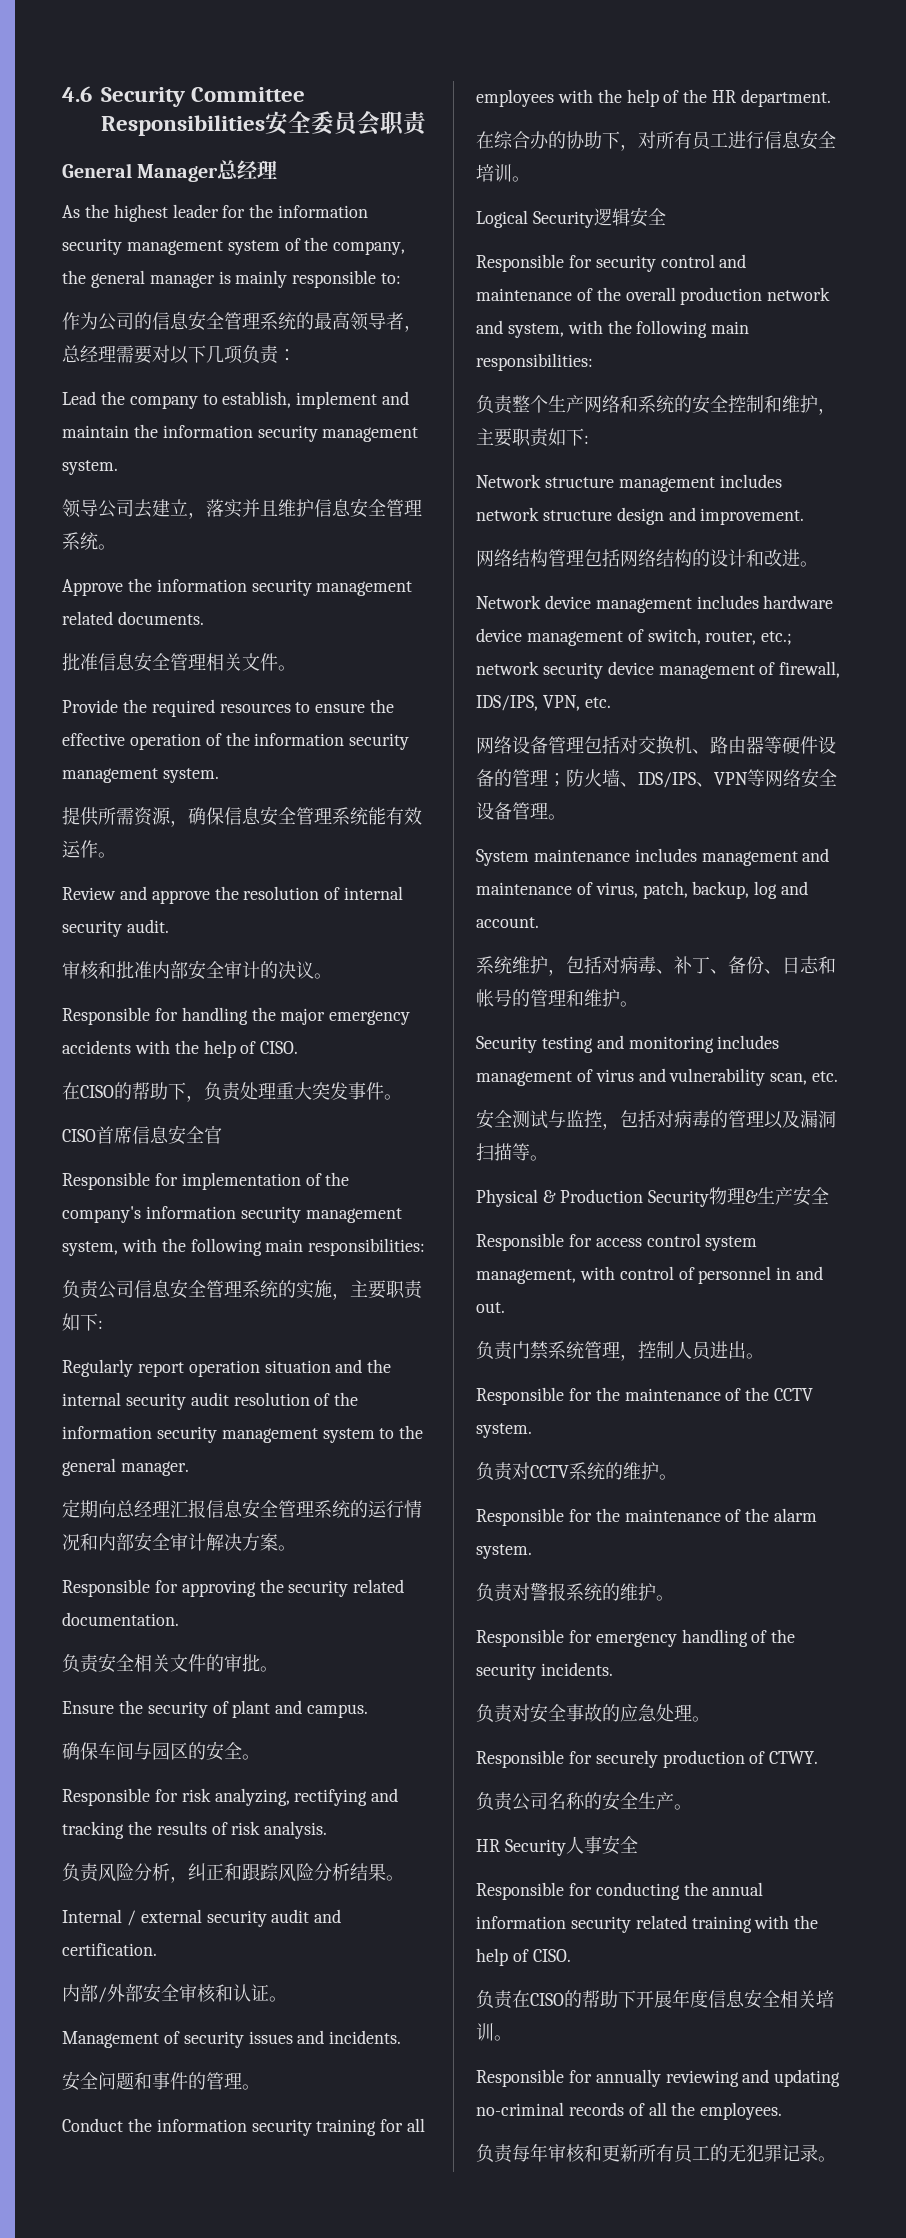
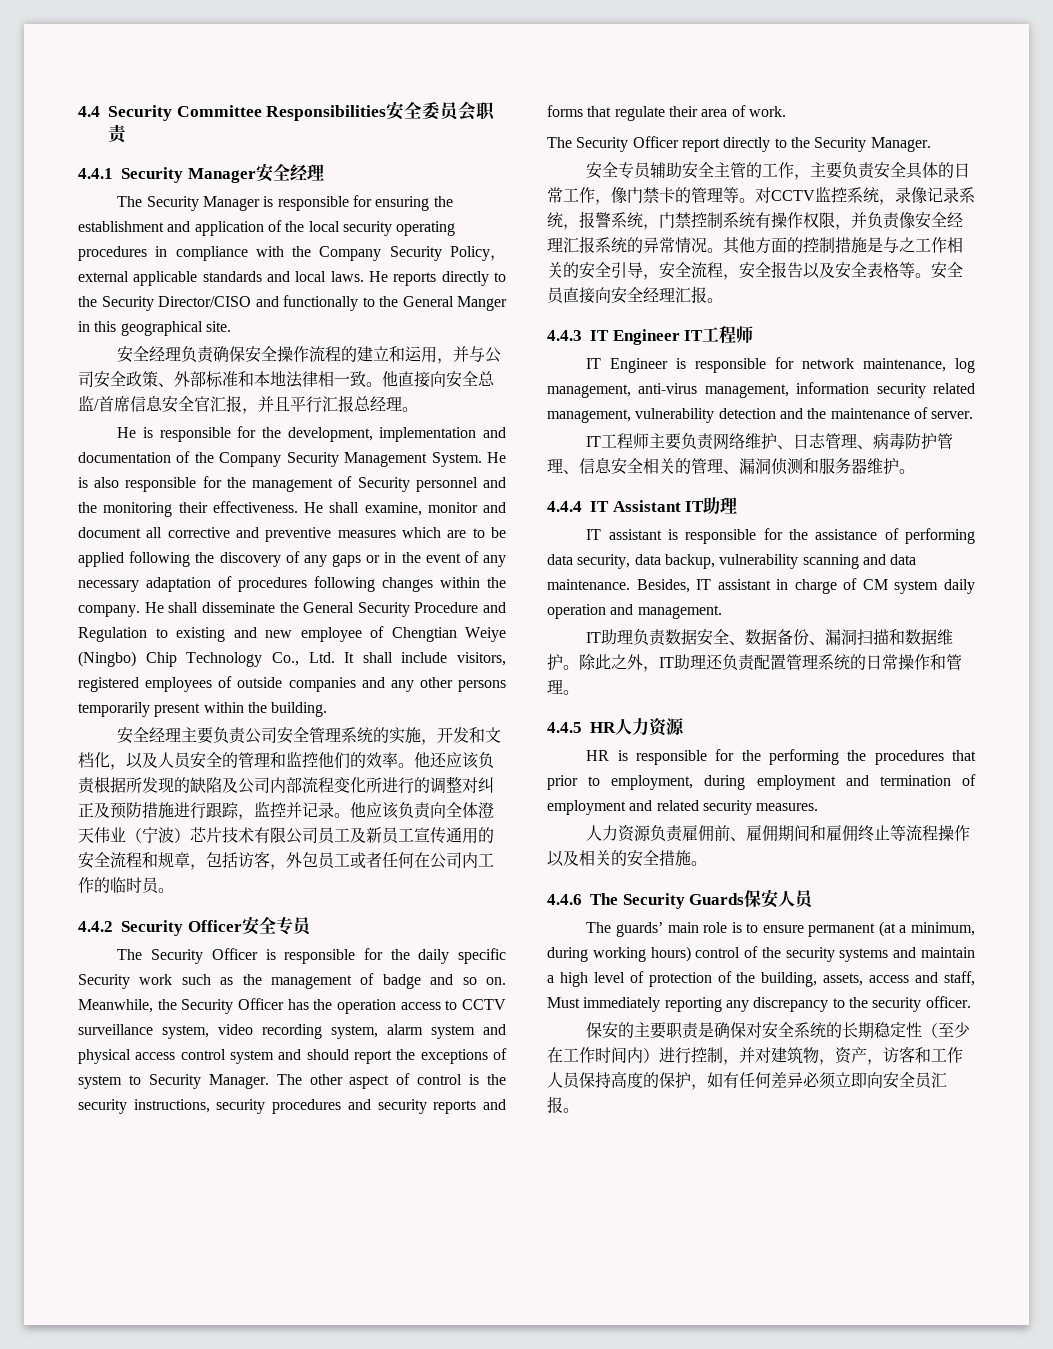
[62,86,92,102] 4.6 -> [78,106,100,117] 4.4
[62,160,278,182] [62,204,369,222] [62,237,406,255] [62,270,402,288] [62,311,422,332] [62,345,296,364] [62,391,410,409] [62,424,419,442] [62,460,118,475] [62,498,422,519] [62,532,116,550] [62,578,413,596] [62,611,204,625] [62,652,296,672] [62,699,395,717] [62,732,410,750] [62,768,219,783] [62,806,422,827] [62,840,116,858] [62,886,404,904] [62,919,169,937] [62,960,332,980] [62,1007,411,1025] [62,1040,299,1058] [62,1082,402,1102] [62,1125,222,1145] [62,1172,350,1190] [62,1206,402,1223] [62,1238,426,1256] [62,1280,171,1299] General Manager总经理 // As the highest leader for the information security management system of the company, the general manager is mainly responsible to: // 作为公司的信息安全管理系统的最高领导者，总经理需要对以下几项负责： // Lead the company to establish, implement and maintain the information security management system. // 领导公司去建立，落实并且维护信息安全管理系统。 // Approve the information security management related documents. // 批准信息安全管理相关文件。 // Provide the required resources to ensure the effective operation of the information security management system. // 提供所需资源，确保信息安全管理系统能有效运作。 // Review and approve the resolution of internal security audit. // 审核和批准内部安全审计的决议。 // Responsible for handling the major emergency accidents with the help of CISO. // 在CISO的帮助下，负责处理重大突发事件。 // CISO首席信息安全官 // Responsible for implementation of the company's information security management system, with the following main responsibilities: // 负责公司信息 -> [78,163,324,183] [117,195,453,211] [78,220,456,236] [78,246,506,261] [78,271,506,286] [78,295,507,311] [78,321,231,336] [117,346,502,364] [78,370,495,388] [78,395,418,414] [117,426,506,442] [78,451,506,467] [78,476,507,492] [78,501,506,517] [78,527,506,542] [78,551,507,567] [78,576,506,592] [78,602,506,617] [78,626,506,642] [78,651,506,667] [78,676,506,692] [78,702,328,717] [117,727,278,744] 4.4.1 Security Manager安全经理 // The Security Manager is responsible for ensuring the establishment and application of the local security operating procedures in compliance with the Company Security Policy，external applicable standards and local laws. He reports directly to the Security Director/CISO and functionally to the General Manger in this geographical site. // 安全经理负责确保安全操作流程的建立和运用，并与公司安全政策、外部标准和本地法律相一致。他直接向安全总监/首席信息安全官汇报，并且平行汇报总经理。 // He is responsible for the development, implementation and documentation of the Company Security Management System. He is also responsible for the management of Security personnel and the monitoring their effectiveness. He shall examine, monitor and document all corrective and preventive measures which are to be applied following the discovery of any gaps or in the event of any necessary adaptation of procedures following changes within the company. He shall disseminate the General Security Procedure and Regulation to existing and new employee of Chengtian Weiye (Ningbo) Chip Technology Co., Ltd. It shall include visitors, registered employees of outside companies and any other persons temporarily present within the building. // 安全经理主要负责公司
[350,1280,423,1299] [62,1313,103,1331] [62,1359,392,1377] [62,1392,359,1410] [62,1425,424,1443] [62,1458,189,1476] [62,1499,422,1519] [62,1532,296,1552] [62,1579,405,1597] [62,1612,179,1626] [62,1653,278,1673] [62,1700,369,1718] [62,1741,260,1761] [62,1788,399,1806] [62,1821,328,1839] [62,1863,404,1883] [62,1909,342,1927] [62,1943,157,1956] [62,1983,287,2003] [62,2030,402,2048] [62,2071,260,2091] [62,2118,426,2136] [476,89,832,107] [476,130,836,151] [476,164,530,182] [476,207,666,228] [476,254,747,272] [476,287,831,305] [476,320,750,338] [476,353,593,371] [476,394,836,415] [476,428,589,447] [476,474,782,492] [476,507,805,525] [476,549,818,567] [476,595,834,613] [476,628,793,646] [476,661,841,679] [476,695,611,711] [476,736,836,754] [476,768,837,788] [476,802,566,820] [476,848,830,866] [476,881,809,899] [476,917,539,928] [476,956,836,976] [476,989,638,1007] [476,1035,780,1053] [476,1068,839,1086] [476,1109,836,1130] [476,1143,548,1161] [476,1186,829,1207] [476,1233,758,1251] [476,1266,824,1284] [476,1302,505,1313] [476,1341,764,1361] [476,1387,814,1405] [476,1423,532,1438] [476,1462,677,1481] [476,1508,818,1526] [476,1544,532,1559] [476,1582,674,1602] [476,1629,796,1647] [476,1662,613,1680] [476,1703,710,1723] [476,1750,819,1768] [476,1791,692,1811] [476,1835,638,1856] [476,1882,764,1900] [476,1915,819,1933] [476,1948,571,1966] [476,1989,834,2009] [476,2023,512,2041] [476,2069,841,2087] [476,2102,783,2120] [476,2143,818,2163] 主要职责如下: // Regularly report operation situation and the internal security audit resolution of the information security management system to the general manager. // 定期向总经理汇报信息安全管理系统的运行情况和内部安全审计解决方案。 // Responsible for approving the security related documentation. // 负责安全相关文件的审批。 // Ensure the security of plant and campus. // 确保车间与园区的安全。 // Responsible for risk analyzing, rectifying and tracking the results of risk analysis. // 负责风险分析，纠正和跟踪风险分析结果。 // Internal / external security audit and certification. // 内部/外部安全审核和认证。 // Management of security issues and incidents. // 安全问题和事件的管理。 // Conduct the information security training for all employees with the help of the HR department. // 在综合办的协助下，对所有员工进行信息安全培训。 // Logical Security逻辑安全 // Responsible for security control and maintenance of the overall production network and system, with the following main responsibilities: // 负责整个生产网络和系统的安全控制和维护，主要职责如下: // Network structure management includes network structure design and improvement. // 网络结构管理包括网络结构的设计和改进。 // Network device management includes hardware device management of switch, router, etc.; network security device management of firewall, IDS/IPS, VPN, etc. // 网络设备管理包括对交换机、路由器等硬件设备的管理；防火墙、IDS/IPS、VPN等网络安全设备管理。 // System maintenance includes management and maintenance of virus, patch, backup, log and account. // 系统维护，包括对病毒、补丁、备份、日志和帐号的管理和维护。 // Security testing and monitoring includes management of virus and vulnerability scan, etc. // 安全测试与监控，包括对病毒的管理以及漏洞扫描等。 // Physical & Production Security物理&生产安全 // Responsible for access control system management, with control of personnel in and out. // 负责门禁系统管理，控制人员进出。 // Responsible for the maintenance of the CCTV system. // 负责对CCTV系统的维护。 // Responsible for the maintenance of the alarm system. // 负责对警报系统的维护。 // Responsible for emergency handling of the security incidents. // 负责对安全事故的应急处理。 // Responsible for securely production of CTWY. // 负责公司名称的安全生产。 // HR Security人事安全 // Responsible for conducting the annual information security related training with the help of CISO. // 负责在CISO的帮助下开展年度信息安全相关培训。 // Responsible for annually reviewing and updating no-criminal records of all the employees. // 负责每年审核和更新所有员工的无犯罪记录 -> [437,727,502,743] [78,751,494,770] [78,776,494,794] [78,801,494,820] [78,827,494,844] [78,851,494,870] [78,877,174,894] [78,916,313,936] [117,948,506,964] [78,973,506,989] [78,998,507,1014] [78,1024,506,1039] [78,1048,507,1064] [78,1073,506,1089] [78,1099,507,1114] [547,105,786,121] [547,136,931,152] [586,162,971,180] [547,186,975,205] [547,211,963,230] [547,236,963,254] [547,261,963,280] [547,286,723,304] [547,326,754,345] [586,357,975,373] [547,382,976,398] [547,407,974,423] [586,432,954,450] [547,458,915,475] [547,497,738,514] [586,528,975,544] [547,554,917,569] [547,578,975,594] [547,604,722,619] [586,629,954,646] [547,654,962,672] [547,679,579,695] [547,718,685,736] [586,749,976,765] [547,774,976,790] [547,800,819,815] [586,825,971,842] [547,850,707,867] [547,889,816,909] [586,921,975,937] [547,946,975,962] [547,971,976,987] [547,996,971,1012] [586,1022,971,1039] [547,1046,963,1065] [547,1071,947,1090] [547,1096,563,1113] 开发和文档化，以及人员安全的管理和监控他们的效率。他还应该负责根据所发现的缺陷及公司内部流程变化所进行的调整对纠正及预防措施进行跟踪，监控并记录。他应该负责向全体澄天伟业（宁波）芯片技术有限公司员工及新员工宣传通用的安全流程和规章，包括访客，外包员工或者任何在公司内工作的临时员。 // 4.4.2 Security Officer安全专员 // The Security Officer is responsible for the daily specific Security work such as the management of badge and so on. Meanwhile, the Security Officer has the operation access to CCTV surveillance system, video recording system, alarm system and physical access control system and should report the exceptions of system to Security Manager. The other aspect of control is the security instructions, security procedures and security reports and forms that regulate their area of work. // The Security Officer report directly to the Security Manager. // 安全专员辅助安全主管的工作，主要负责安全具体的日常工作，像门禁卡的管理等。对CCTV监控系统，录像记录系统，报警系统，门禁控制系统有操作权限，并负责像安全经理汇报系统的异常情况。其他方面的控制措施是与之工作相关的安全引导，安全流程，安全报告以及安全表格等。安全员直接向安全经理汇报。 // 4.4.3 IT Engineer IT工程师 // IT Engineer is responsible for network maintenance, log management, anti-virus management, information security related management, vulnerability detection and the maintenance of server. // IT工程师主要负责网络维护、日志管理、病毒防护管理、信息安全相关的管理、漏洞侦测和服务器维护。 // 4.4.4 IT Assistant IT助理 // IT assistant is responsible for the assistance of performing data security, data backup, vulnerability scanning and data maintenance. Besides, IT assistant in charge of CM system daily operation and management. // IT助理负责数据安全、数据备份、漏洞扫描和数据维护。除此之外，IT助理还负责配置管理系统的日常操作和管理。 // 4.4.5 HR人力资源 // HR is responsible for the performing the procedures that prior to employment, during employment and termination of employment and related security measures. // 人力资源负责雇佣前、雇佣期间和雇佣终止等流程操作以及相关的安全措施。 // 4.4.6 The Security Guards保安人员 // The guards’ main role is to ensure permanent (at a minimum, during working hours) control of the security systems and maintain a high level of protection of the building, assets, access and staff, Must immediately reporting any discrepancy to the security officer. // 保安的主要职责是确保对安全系统的长期稳定性（至少在工作时间内）进行控制，并对建筑物，资产，访客和工作人员保持高度的保护，如有任何差异必须立即向安全员汇报

